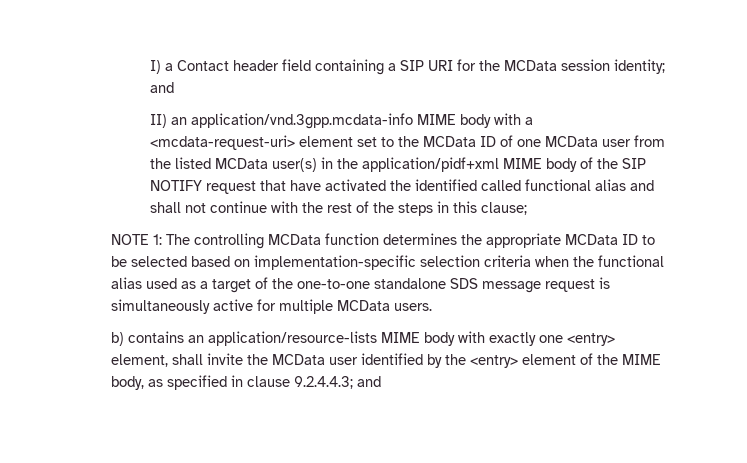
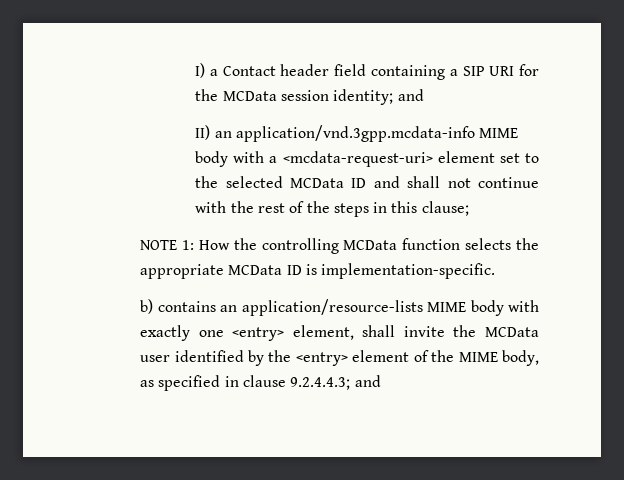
[422,135,665,147] [149,157,646,172] [149,179,626,194] MCData ID of one MCData user from the listed MCData user(s) in the application/pidf+xml MIME body of the SIP NOTIFY request that have activated the identified called functional alias -> [225,176,367,188] selected MCData ID
[166,234,191,245] The -> [198,238,257,250] How the
[383,233,458,245] determines -> [465,238,512,250] selects
[642,235,656,245] [111,255,665,270] [111,277,611,293] [111,299,433,314] to be selected based on implementation-specific selection criteria when the functional alias used as a target of the one-to-one standalone SDS message request is simultaneously active for multiple MCData users. -> [306,263,496,279] is implementation-specific.

